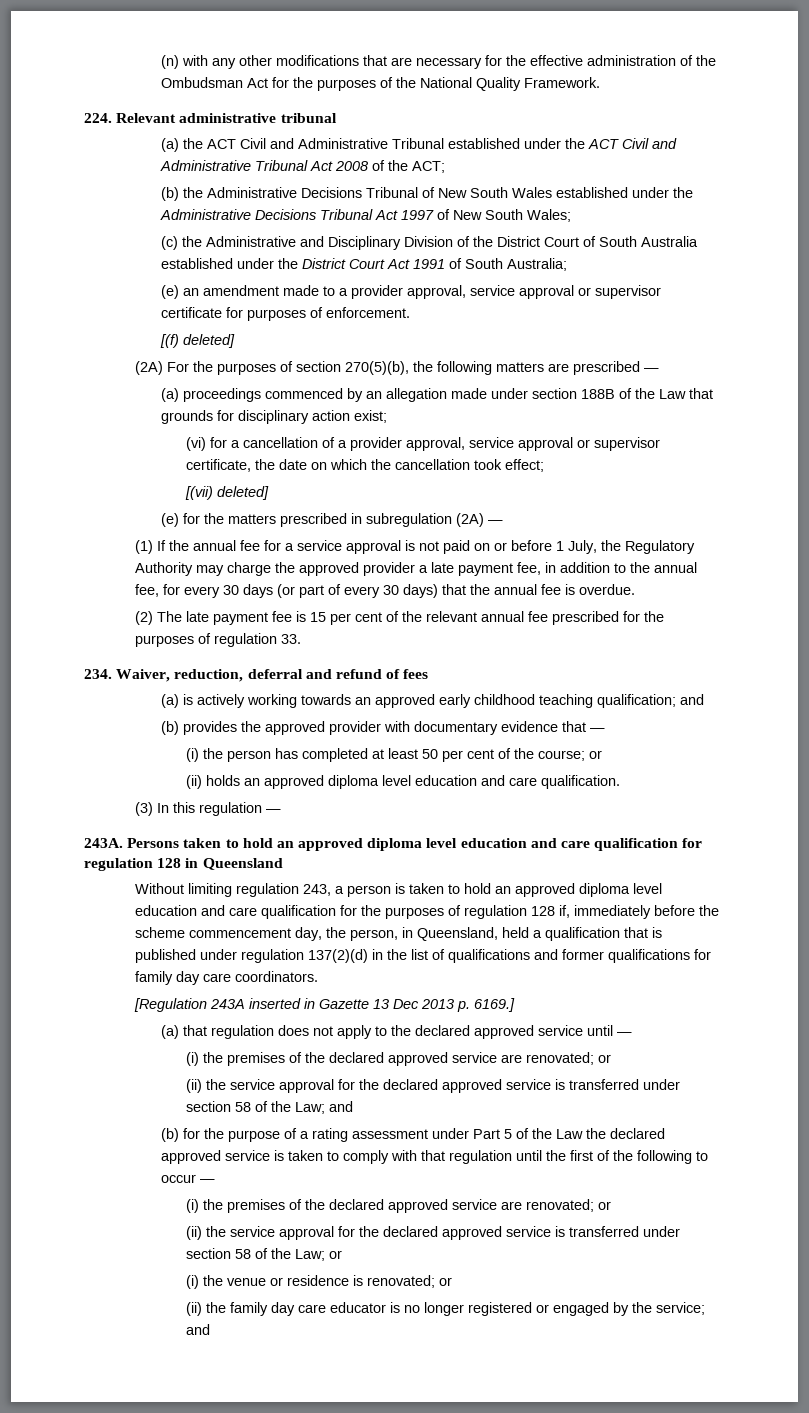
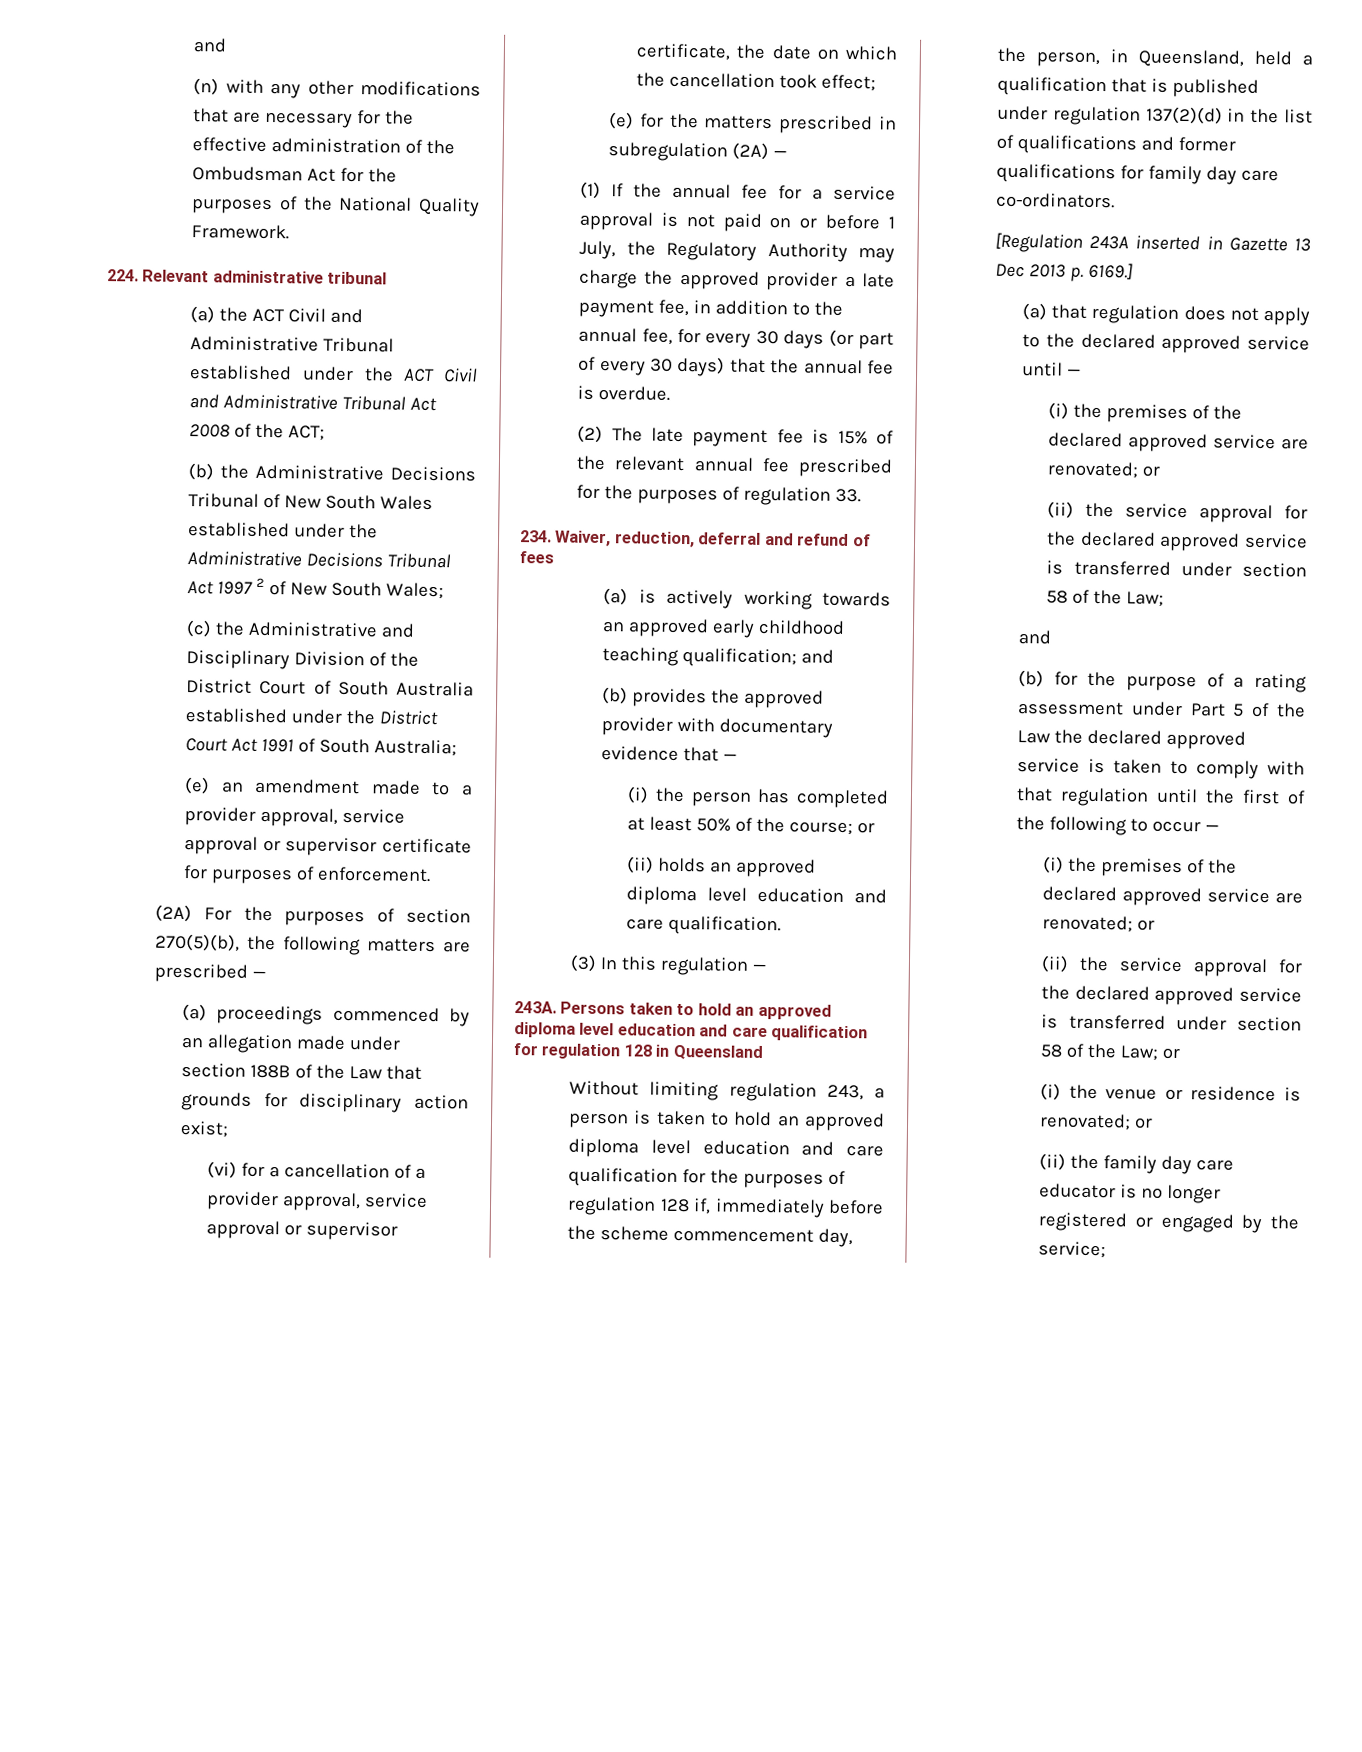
(160, 62) none -> [193,38,228,53] and //
(434, 215) none -> [256,577,266,587] 2
[159,334,235,348] // [(f) deleted] -> (432, 874) none
[185,486,270,500] // [(vii) deleted] -> (877, 83) none
[310,612,383,625] 15 per cent -> [837,430,868,445] 15%
[422,749,495,762] 50 per cent -> [696,818,732,832] 50%
[235,971,319,982] coordinators. -> [996,192,1116,209] co-ordinators.
(326, 1108) none -> (1165, 599) //
[186,1324,211,1335] and -> (1107, 1250) none

